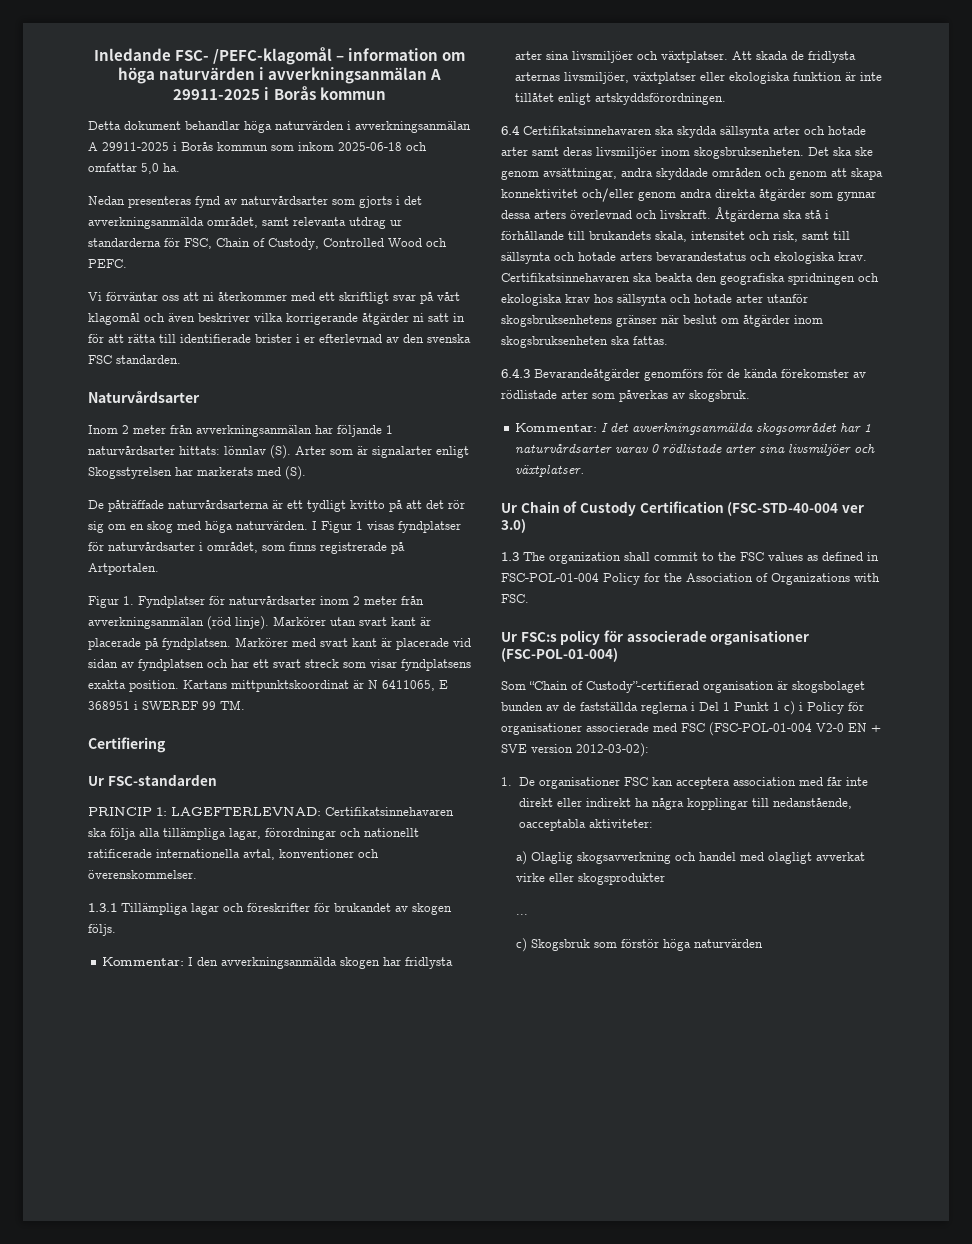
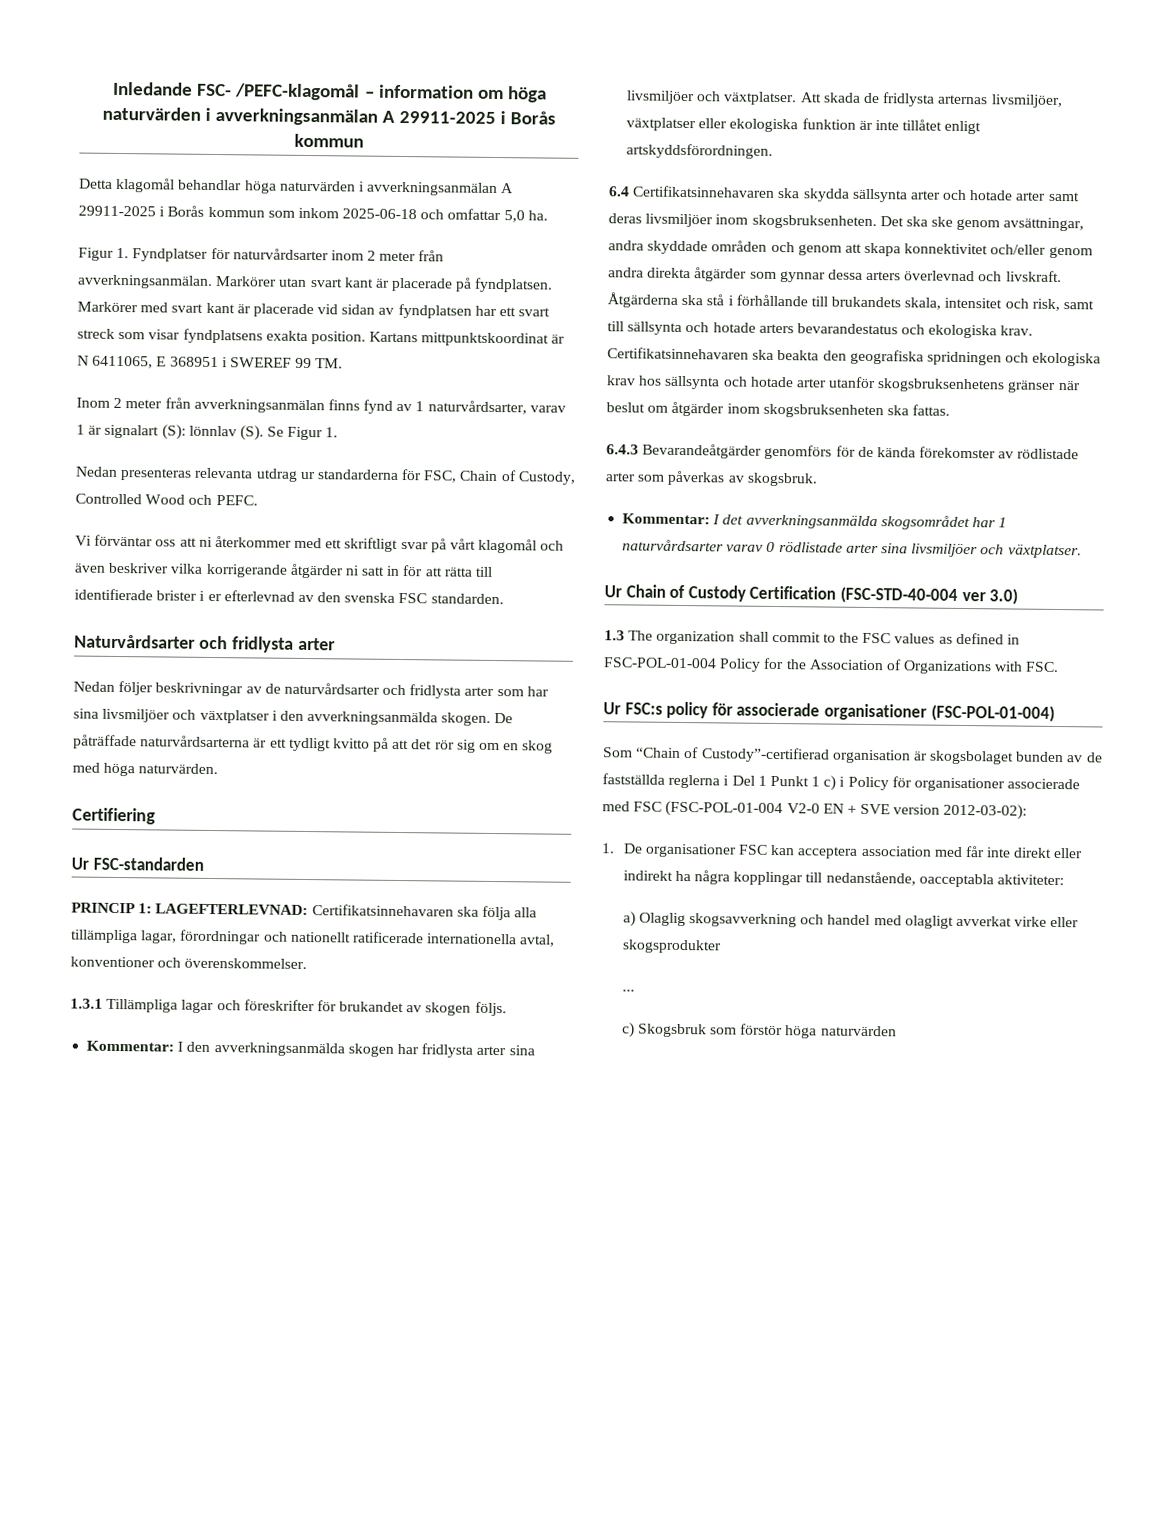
[124,121,181,130] dokument -> [115,177,176,193] klagomål
[88,196,422,208] [88,217,289,229] Nedan presenteras fynd av naturvårdsarter som gjorts i det avverkningsanmälda området, samt -> [78,247,445,262] [77,274,554,293] [77,301,551,319] [77,328,566,347] [77,355,344,369] [76,397,566,415] [76,424,339,441] [75,466,193,481] Figur 1. Fyndplatser för naturvårdsarter inom 2 meter från avverkningsanmälan. Markörer utan svart kant är placerade på fyndplatsen. Markörer med svart kant är placerade vid sidan av fyndplatsen har ett svart streck som visar fyndplatsens exakta position. Kartans mittpunktskoordinat är N 6411065, E 368951 i SWEREF 99 TM. // Inom 2 meter från avverkningsanmälan finns fynd av 1 naturvårdsarter, varav 1 är signalart (S): lönnlav (S). Se Figur 1. // Nedan presenteras
[88,425,393,437] [88,445,469,459] [88,466,306,480] // Inom 2 meter från avverkningsanmälan har följande 1 naturvårdsarter hittats: lönnlav (S). Arter som är signalarter enligt Skogsstyrelsen har markerats med (S). // -> [198,635,336,653] [73,681,549,699] [73,708,492,726] och fridlysta arter // Nedan följer beskrivningar av de naturvårdsarter och fridlysta arter som har sina livsmiljöer och växtplatser i den avverkningsanmälda skogen.
[312,521,461,533] [88,542,405,554] [88,563,159,575] [88,596,424,608] [88,616,431,630] [88,637,471,650] [88,659,471,671] [88,680,448,692] [88,700,245,710] I Figur 1 visas fyndplatser för naturvårdsarter i området, som finns registrerade på Artportalen. // Figur 1. Fyndplatser för naturvårdsarter inom 2 meter från avverkningsanmälan (röd linje). Markörer utan svart kant är placerade på fyndplatsen. Markörer med svart kant är placerade vid sidan av fyndplatsen och har ett svart streck som visar fyndplatsens exakta position. Kartans mittpunktskoordinat är N 6411065, E 368951 i SWEREF 99 TM. -> (219, 769) none

